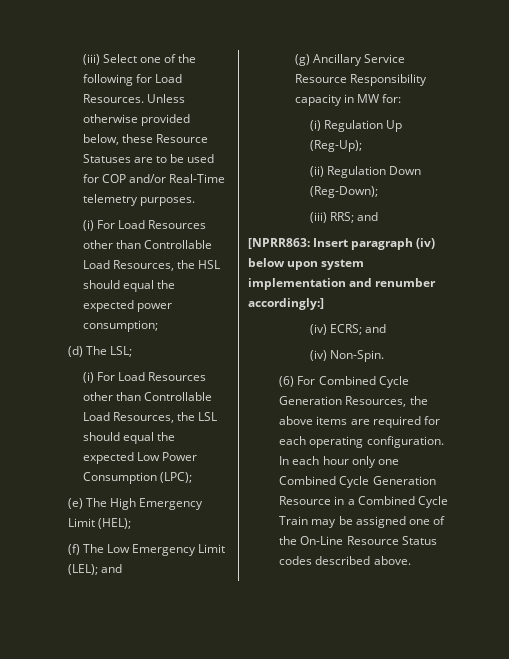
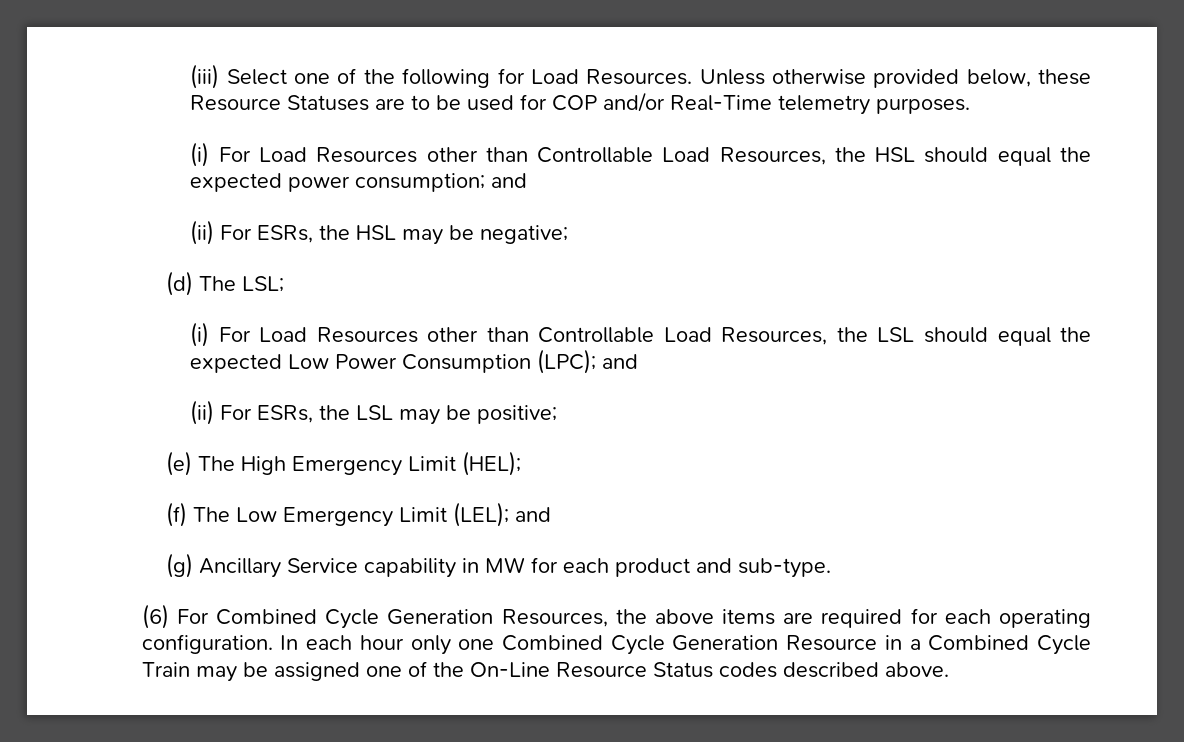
(158, 326) none -> [491,173,528,188] [190,220,569,245] and // (ii) For ESRs, the HSL may be negative;
(192, 477) none -> [602,354,639,369] [190,400,558,425] and // (ii) For ESRs, the LSL may be positive;
[295,74,428,86] [295,94,402,106] [309,120,403,132] [309,140,362,152] [309,166,422,178] [309,186,378,198] [309,212,379,223] [248,238,436,250] [248,258,365,270] [248,278,437,290] [248,298,324,310] [309,324,387,335] [309,350,384,362] Resource Responsibility capacity in MW for: // (i) Regulation Up (Reg-Up); // (ii) Regulation Down (Reg-Down); // (iii) RRS; and // [NPRR863: Insert paragraph (iv) below upon system implementation and renumber accordingly:] // (iv) ECRS; and // (iv) Non-Spin. -> [364,557,832,578] capability in MW for each product and sub-type.

